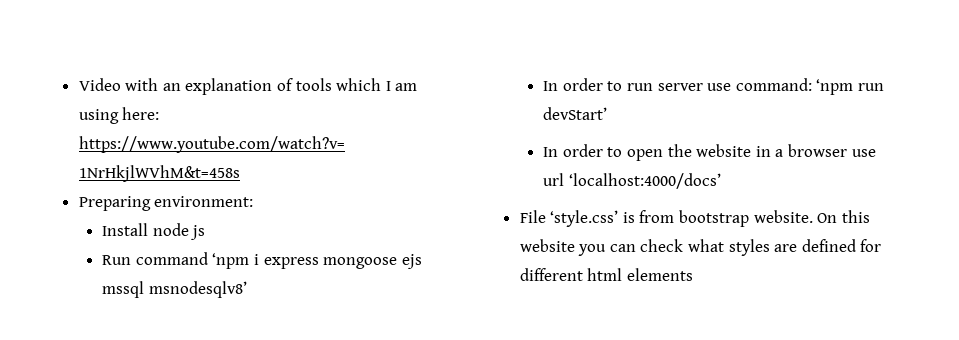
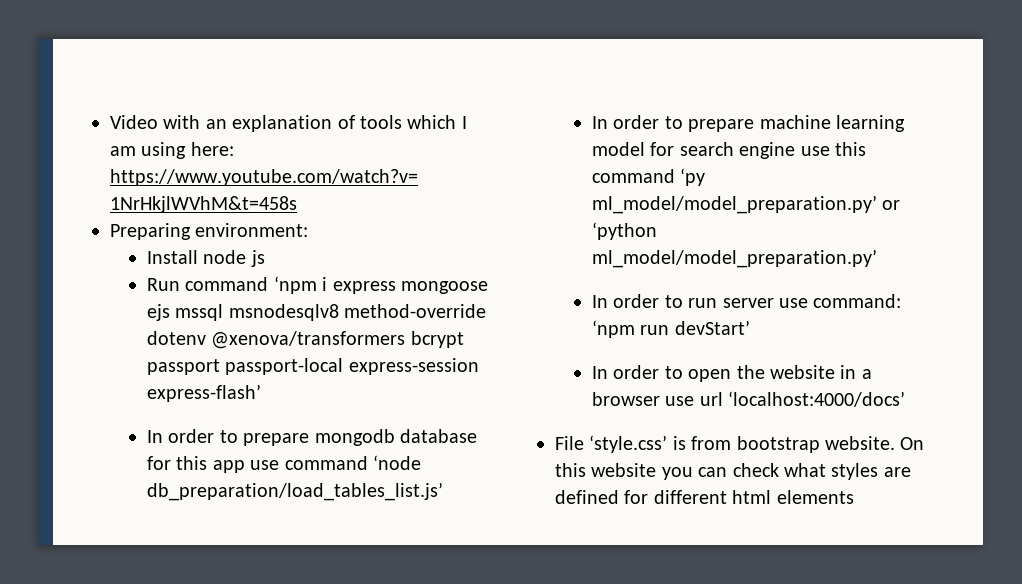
[148,281,247,298] msnodesqlv8’ -> [228,304,487,321] [147,331,464,349] [147,358,479,375] [147,384,262,402] [147,429,478,446] [147,455,422,473] [147,482,444,501] [592,115,906,132] [592,142,867,159] [592,168,706,186] [592,195,901,214] [592,222,658,240] [592,249,878,268] msnodesqlv8 method-override dotenv @xenova/transformers bcrypt passport passport-local express-session express-flash’ // In order to prepare mongodb database for this app use command ‘node db_preparation/load_tables_list.js’ // In order to prepare machine learning model for search engine use this command ‘py ml_model/model_preparation.py’ or ‘python ml_model/model_preparation.py’

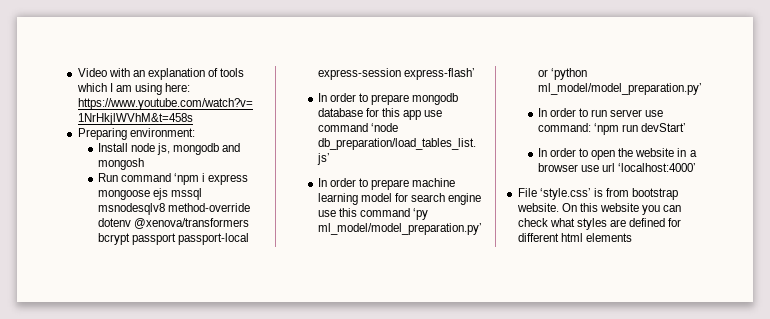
[250,250,265,267] js -> [157,143,241,155] [97,158,144,170] js, mongodb and mongosh
[728,391,906,407] ‘localhost:4000/docs’ -> [618,163,697,172] ‘localhost:4000’

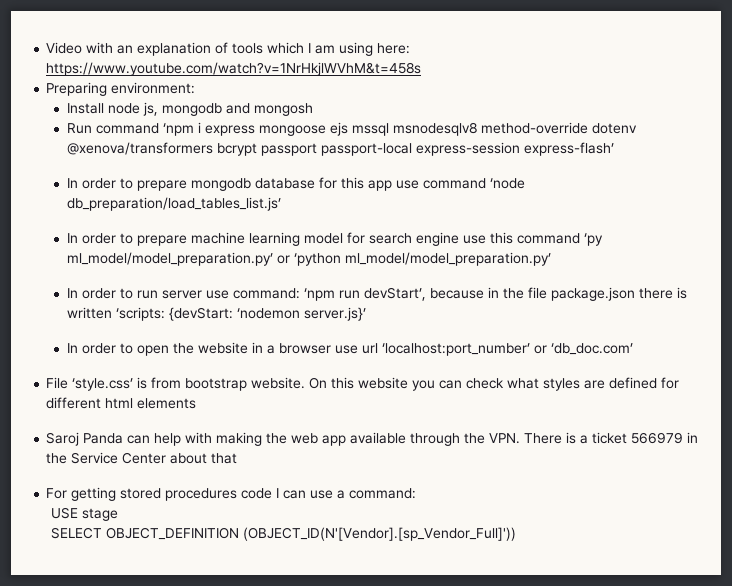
[641,123,687,132] devStart’ -> [363,287,687,301] [66,307,366,321] devStart’, because in the file package.json there is written ‘scripts: {devStart: ‘nodemon server.js}’
[618,163,697,172] ‘localhost:4000’ -> [381,343,633,356] ‘localhost:port_number’ or ‘db_doc.com’
(632, 237) none -> [46,432,699,446] [46,452,238,464] [46,487,417,501] [51,507,119,521] [51,527,517,541] // Saroj Panda can help with making the web app available through the VPN. There is a ticket 566979 in the Service Center about that // For getting stored procedures code I can use a command: // USE stage // SELECT OBJECT_DEFINITION (OBJECT_ID(N'[Vendor].[sp_Vendor_Full]'))

